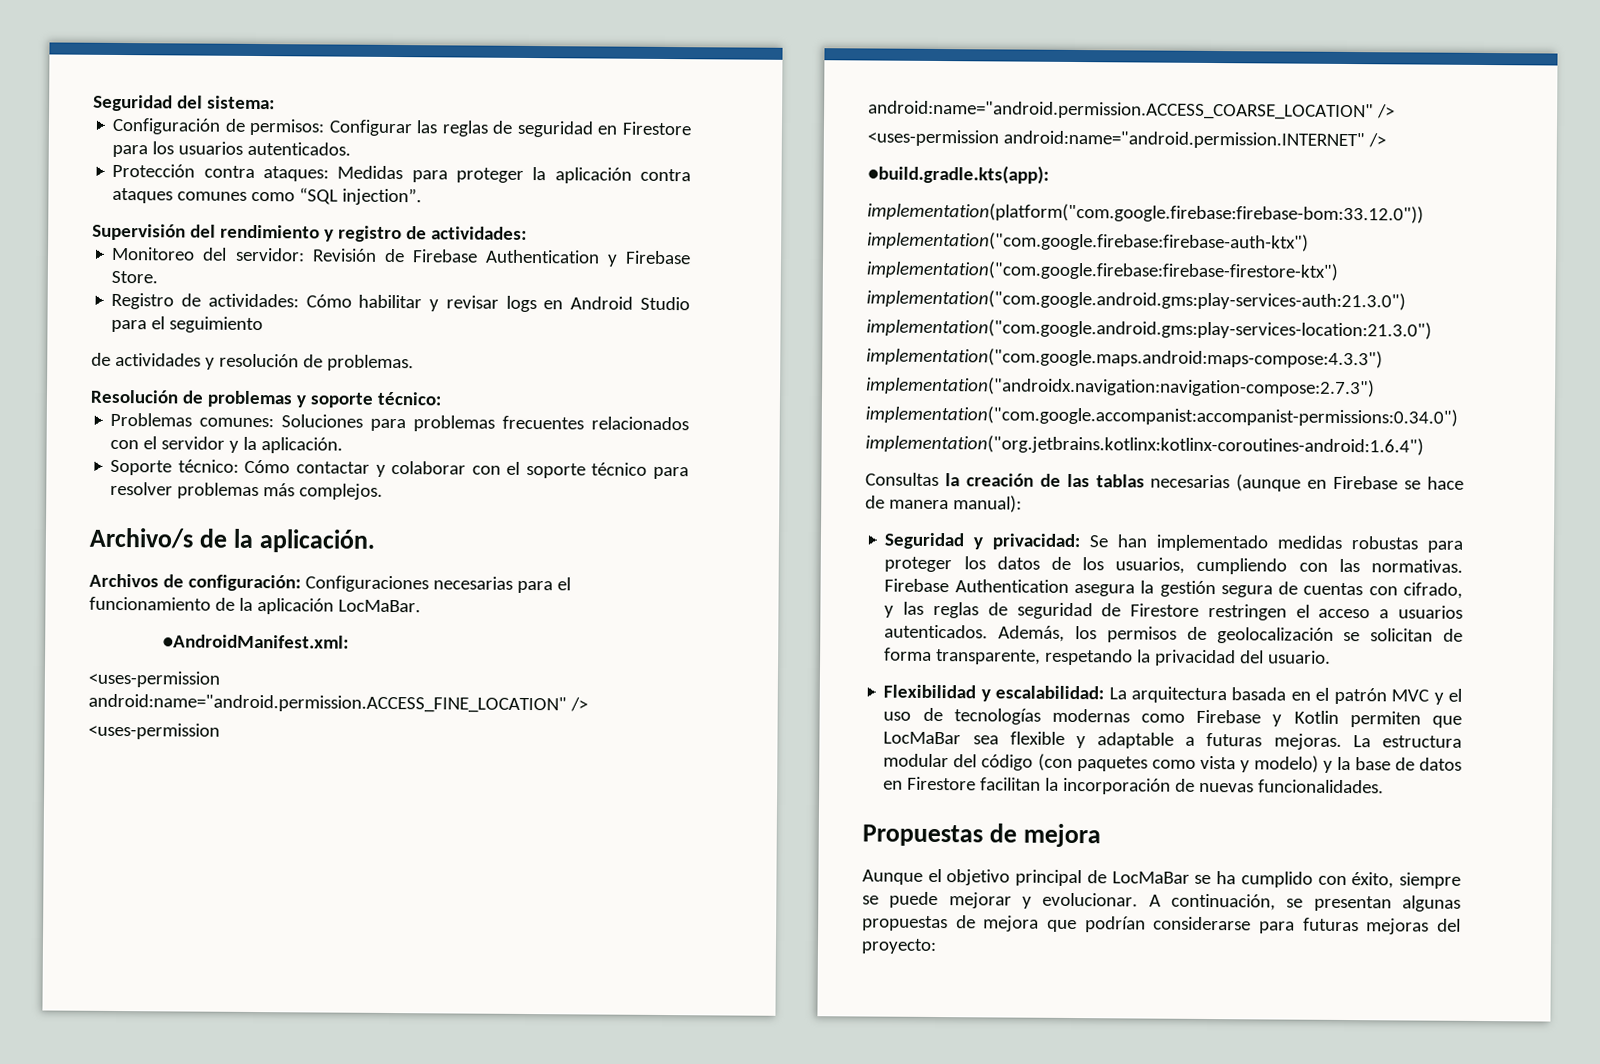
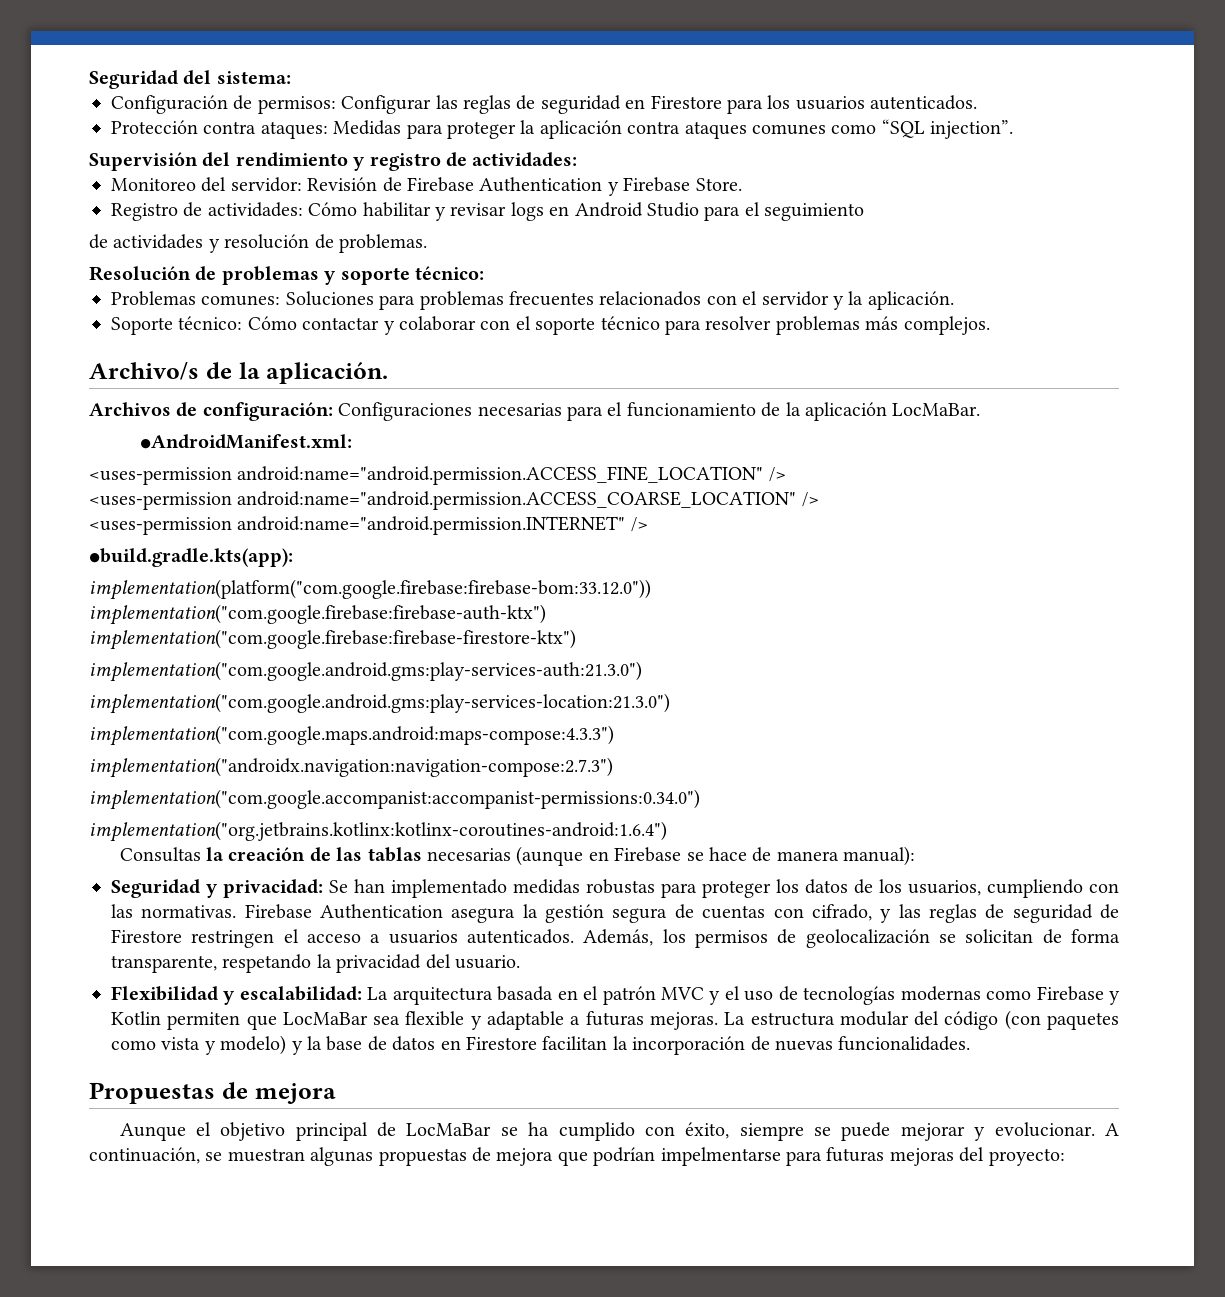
[1313,895,1392,912] presentan -> [227,1148,305,1162] muestran
[1153,916,1252,931] considerarse -> [660,1147,781,1166] impelmentarse

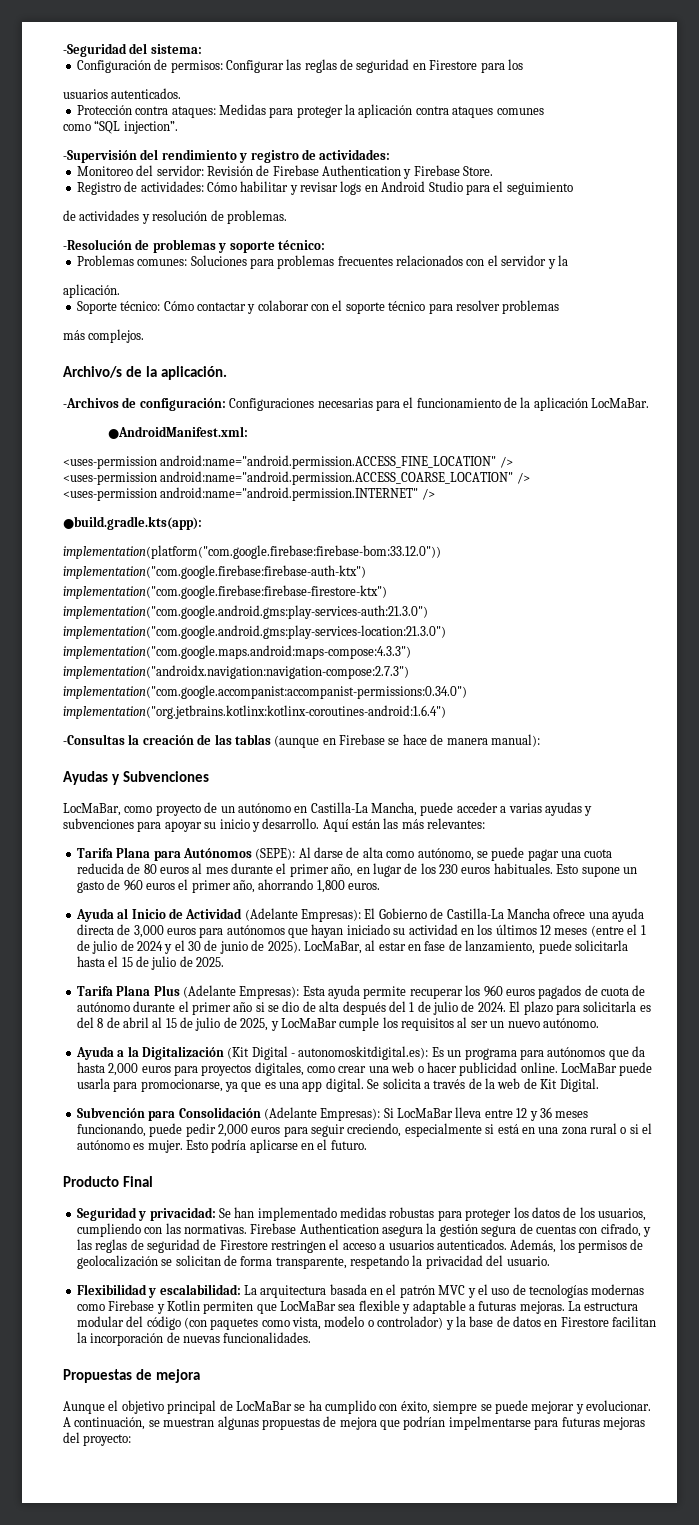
[89,70,178,89] Seguridad -> [63,43,127,57] -Seguridad
(791, 102) none -> (523, 64) //
(826, 129) none -> (544, 111) //
[89,152,198,171] Supervisión -> [63,150,137,163] -Supervisión
[89,266,191,281] Resolución -> [63,239,132,250] -Resolución
(864, 298) none -> (568, 260) //
(860, 325) none -> (560, 307) //
[89,402,171,416] Archivos -> [63,397,119,408] -Archivos
[119,847,201,862] Consultas -> [63,734,125,745] -Consultas
[426,848,511,861] necesarias -> (271, 739) none
(916, 856) none -> [63,771,210,785] [63,802,593,816] [63,818,486,832] [76,847,613,861] [76,863,637,877] [76,879,381,893] [75,908,644,922] [76,924,646,938] [76,940,628,954] [76,956,224,970] [76,985,646,999] [76,1001,651,1015] [76,1017,599,1031] [75,1046,645,1060] [76,1062,653,1076] [76,1078,599,1092] [76,1107,589,1121] [76,1123,653,1137] [76,1139,367,1153] [63,1176,154,1187] // Ayudas y Subvenciones // LocMaBar, como proyecto de un autónomo en Castilla-La Mancha, puede acceder a varias ayudas y subvenciones para apoyar su inicio y desarrollo. Aquí están las más relevantes: // Tarifa Plana para Autónomos (SEPE): Al darse de alta como autónomo, se puede pagar una cuota reducida de 80 euros al mes durante el primer año, en lugar de los 230 euros habituales. Esto supone un gasto de 960 euros el primer año, ahorrando 1,800 euros. // Ayuda al Inicio de Actividad (Adelante Empresas): El Gobierno de Castilla-La Mancha ofrece una ayuda directa de 3,000 euros para autónomos que hayan iniciado su actividad en los últimos 12 meses (entre el 1 de julio de 2024 y el 30 de junio de 2025). LocMaBar, al estar en fase de lanzamiento, puede solicitarla hasta el 15 de julio de 2025. // Tarifa Plana Plus (Adelante Empresas): Esta ayuda permite recuperar los 960 euros pagados de cuota de autónomo durante el primer año si se dio de alta después del 1 de julio de 2024. El plazo para solicitarla es del 8 de abril al 15 de julio de 2025, y LocMaBar cumple los requisitos al ser un nuevo autónomo. // Ayuda a la Digitalización (Kit Digital - autonomoskitdigital.es): Es un programa para autónomos que da hasta 2,000 euros para proyectos digitales, como crear una web o hacer publicidad online. LocMaBar puede usarla para promocionarse, ya que es una app digital. Se solicita a través de la web de Kit Digital. // Subvención para Consolidación (Adelante Empresas): Si LocMaBar lleva entre 12 y 36 meses funcionando, puede pedir 2,000 euros para seguir creciendo, especialmente si está en una zona rural o si el autónomo es mujer. Esto podría aplicarse en el futuro. // Producto Final
[161,1035,287,1055] vista y modelo) -> [292,1316,444,1330] vista, modelo o controlador)

